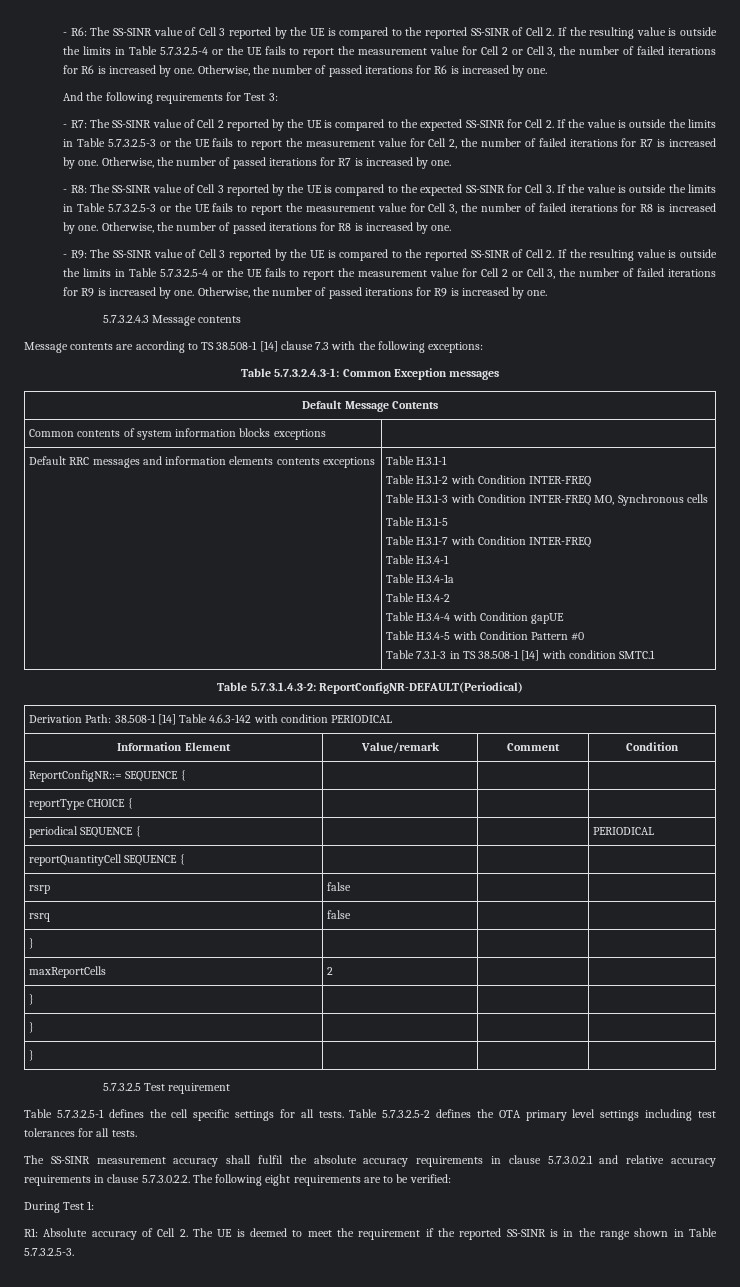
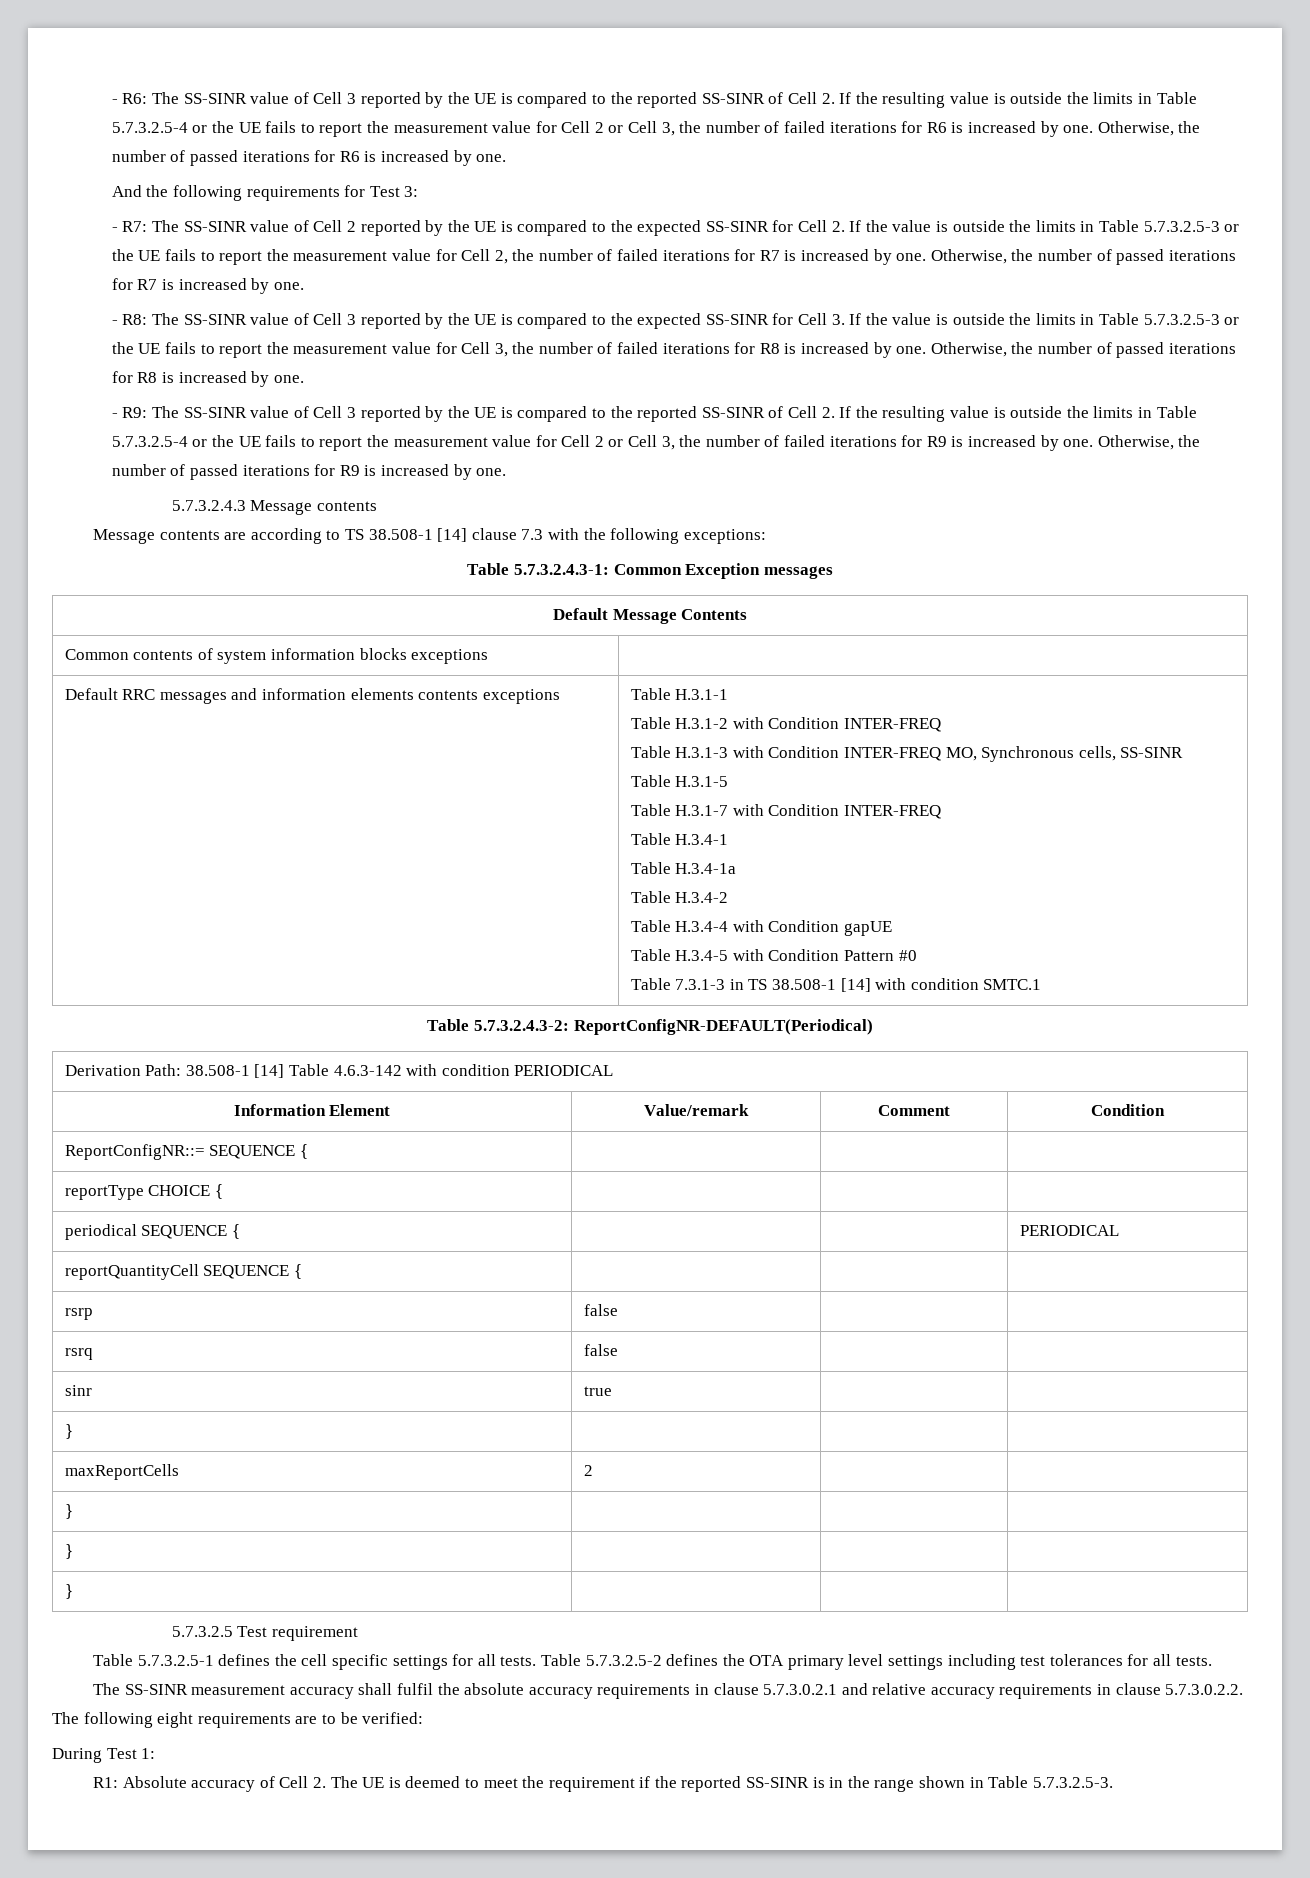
[686,494,708,503] cells -> [1078,746,1184,761] cells, SS-SINR
[250,682,316,691] 5.7.3.1.4.3-2: -> [474,1020,569,1031] 5.7.3.2.4.3-2:
(352, 914) none -> [64,1385,92,1396] [583,1386,612,1396] // sinr | true | |

